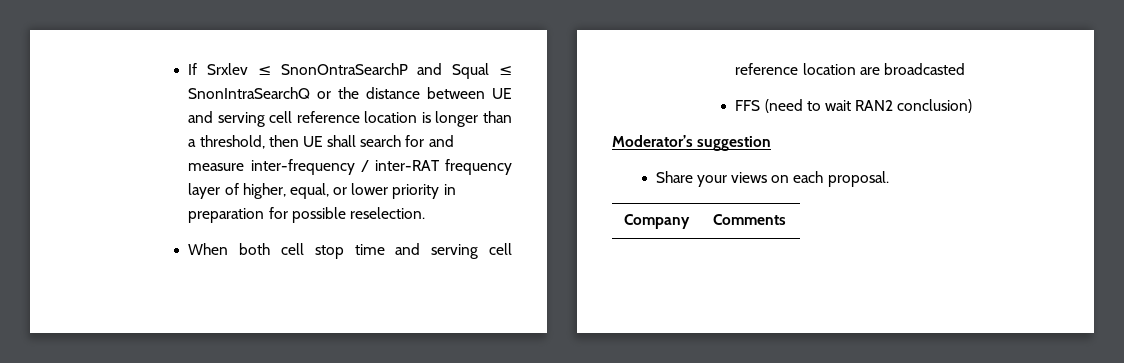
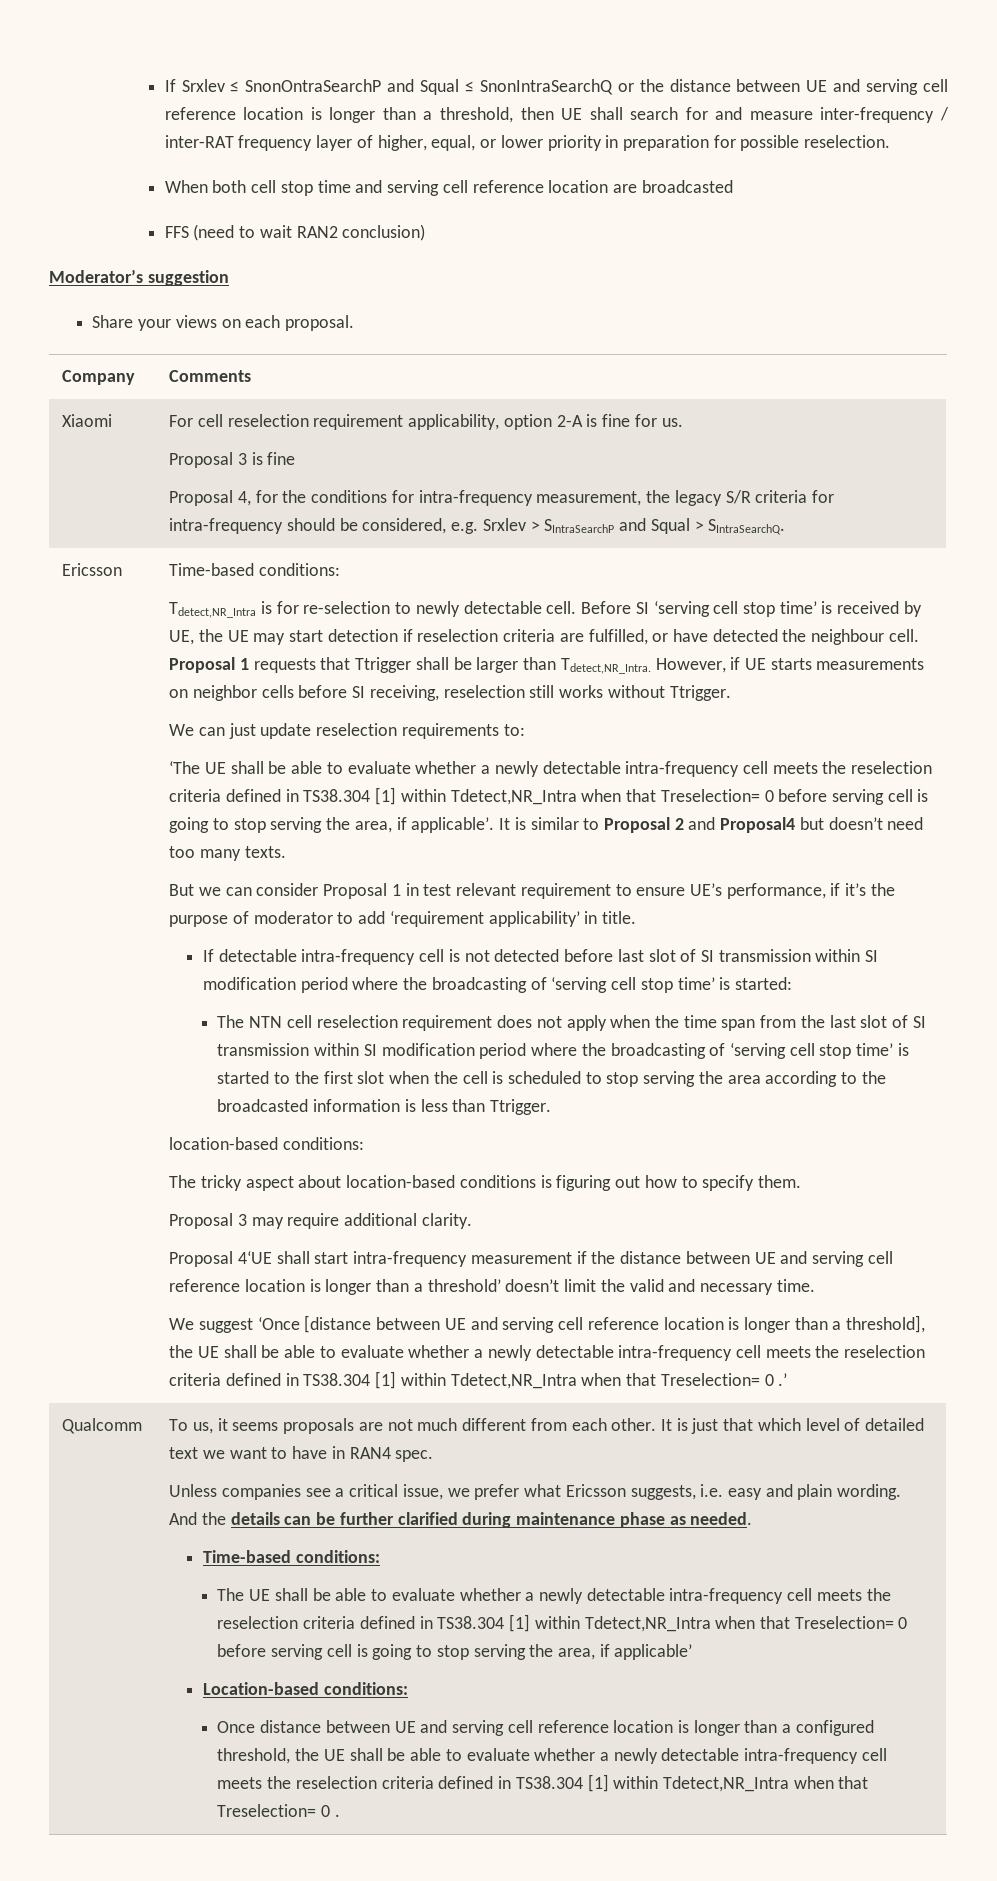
(786, 219) none -> [62,414,113,427] [169,414,683,430] [169,452,296,468] [169,490,834,506] [169,518,786,535] [62,563,123,576] [169,563,340,576] [169,601,922,618] [169,629,919,645] [169,657,925,674] [169,685,731,701] [169,723,525,739] [169,761,933,777] [169,787,929,805] [169,817,924,833] [169,846,286,861] [169,883,895,899] [169,911,637,927] [202,949,879,965] [202,977,792,993] [217,1015,926,1031] [217,1043,909,1059] [217,1071,886,1087] [217,1099,552,1115] [169,1137,364,1150] [169,1175,801,1191] [169,1213,472,1229] [169,1251,893,1267] [169,1279,815,1295] [169,1315,926,1333] [169,1345,926,1361] [169,1371,788,1389] [62,1418,143,1434] [169,1418,925,1434] [169,1446,434,1462] [169,1484,902,1500] [169,1512,753,1528] [202,1550,380,1563] [217,1588,891,1604] [217,1614,908,1632] [217,1644,693,1660] [202,1682,408,1695] [217,1720,874,1736] [217,1748,887,1764] [217,1774,869,1792] [217,1804,340,1817] // Xiaomi | For cell reselection requirement applicability, option 2-A is fine for us. // Proposal 3 is fine // Proposal 4, for the conditions for intra-frequency measurement, the legacy S/R criteria for intra-frequency should be considered, e.g. Srxlev > SIntraSearchP and Squal > SIntraSearchQ. // Ericsson | Time-based conditions: // Tdetect,NR_Intra is for re-selection to newly detectable cell. Before SI ‘serving cell stop time’ is received by UE, the UE may start detection if reselection criteria are fulfilled, or have detected the neighbour cell. Proposal 1 requests that Ttrigger shall be larger than Tdetect,NR_Intra. However, if UE starts measurements on neighbor cells before SI receiving, reselection still works without Ttrigger. // We can just update reselection requirements to: // ‘The UE shall be able to evaluate whether a newly detectable intra-frequency cell meets the reselection criteria defined in TS38.304 [1] within Tdetect,NR_Intra when that Treselection= 0 before serving cell is going to stop serving the area, if applicable’. It is similar to Proposal 2 and Proposal4 but doesn’t need too many texts. // But we can consider Proposal 1 in test relevant requirement to ensure UE’s performance, if it’s the purpose of moderator to add ‘requirement applicability’ in title. // If detectable intra-frequency cell is not detected before last slot of SI transmission within SI modification period where the broadcasting of ‘serving cell stop time’ is started: // The NTN cell reselection requirement does not apply when the time span from the last slot of SI transmission within SI modification period where the broadcasting of ‘serving cell stop time’ is started to the first slot when the cell is scheduled to stop serving the area according to the broadcasted information is less than Ttrigger. // location-based conditions: // The tricky aspect about location-based conditions is figuring out how to specify them. // Proposal 3 may require additional clarity. // Proposal 4‘UE shall start intra-frequency measurement if the distance between UE and serving cell reference location is longer than a threshold’ doesn’t limit the valid and necessary time. // We suggest ‘Once [distance between UE and serving cell reference location is longer than a threshold], the UE shall be able to evaluate whether a newly detectable intra-frequency cell meets the reselection criteria defined in TS38.304 [1] within Tdetect,NR_Intra when that Treselection= 0 .’ // Qualcomm | To us, it seems proposals are not much different from each other. It is just that which level of detailed text we want to have in RAN4 spec. // Unless companies see a critical issue, we prefer what Ericsson suggests, i.e. easy and plain wording. And the details can be further clarified during maintenance phase as needed. // Time-based conditions: // The UE shall be able to evaluate whether a newly detectable intra-frequency cell meets the reselection criteria defined in TS38.304 [1] within Tdetect,NR_Intra when that Treselection= 0 before serving cell is going to stop serving the area, if applicable’ // Location-based conditions: // Once distance between UE and serving cell reference location is longer than a configured threshold, the UE shall be able to evaluate whether a newly detectable intra-frequency cell meets the reselection criteria defined in TS38.304 [1] within Tdetect,NR_Intra when that Treselection= 0 .

